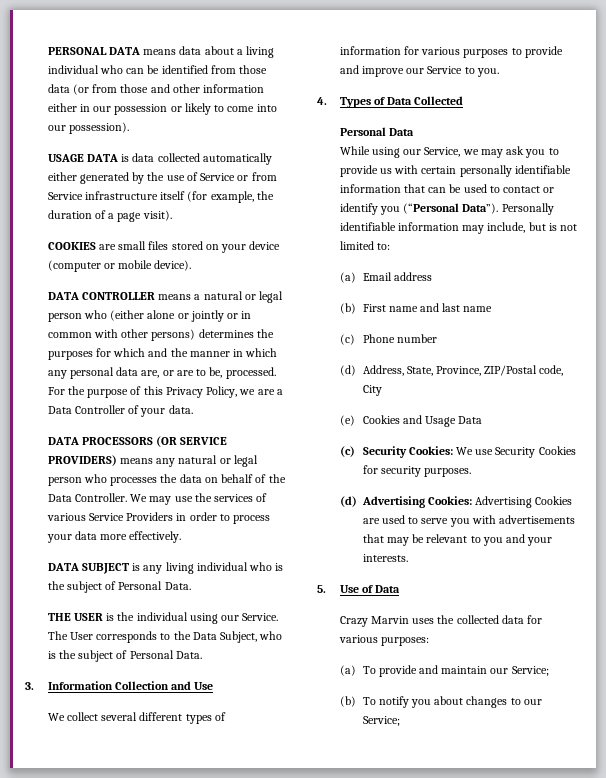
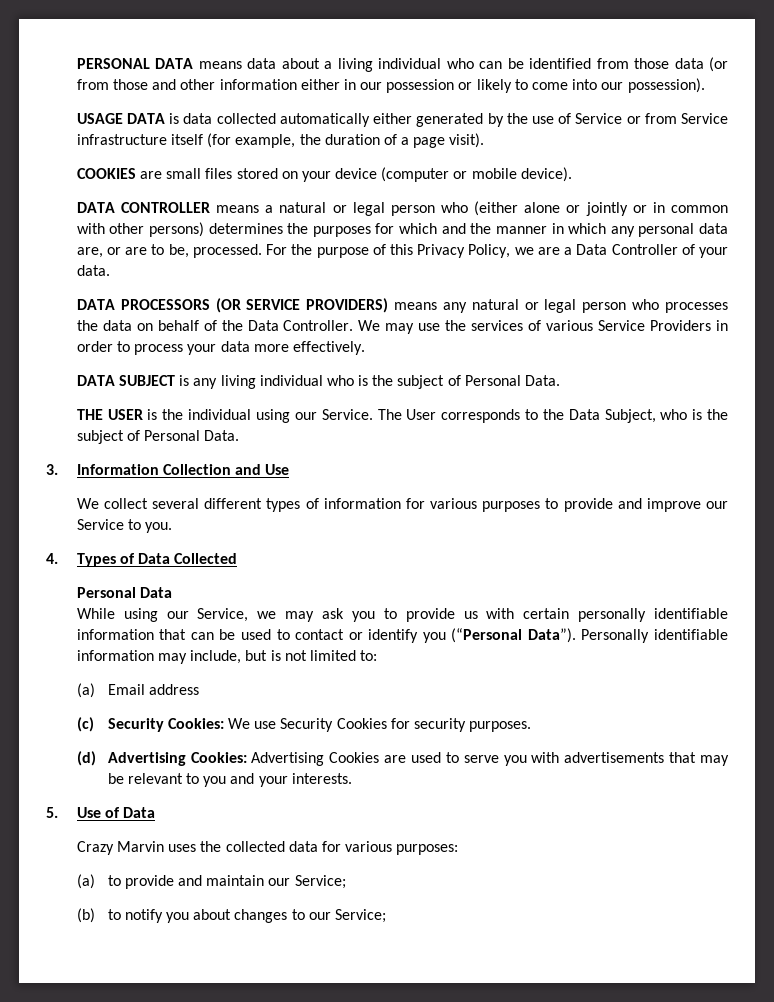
[339,303,493,314] [339,334,437,345] [339,365,564,376] [362,385,382,396] [339,415,483,427] // (b) First name and last name // (c) Phone number // (d) Address, State, Province, ZIP/Postal code, City // (e) Cookies and Usage Data -> (199, 689) none
[362,666,376,674] To -> [107,875,121,886] to
[362,697,376,705] To -> [107,909,121,920] to

